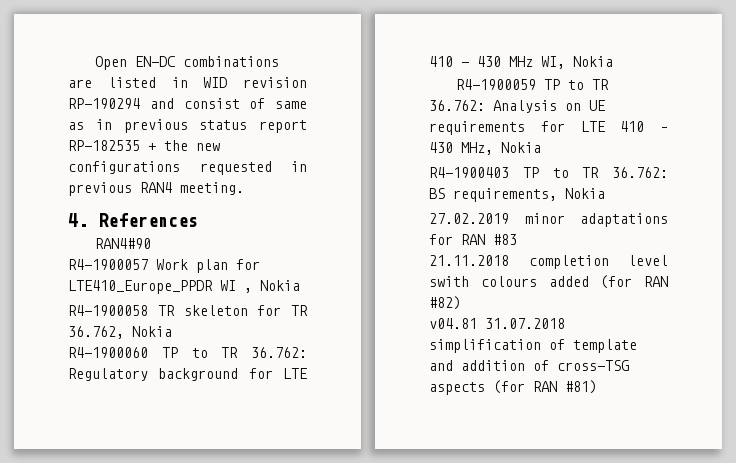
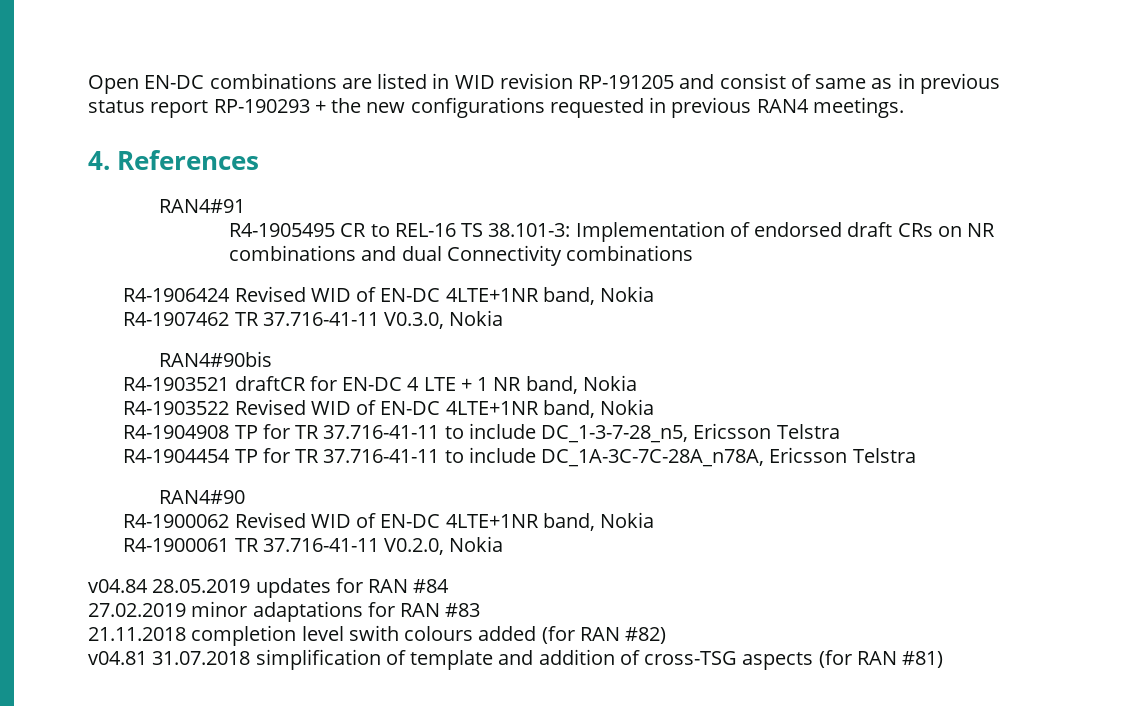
[68,98,140,109] RP-190294 -> [578,75,675,89] RP-191205
[68,140,140,151] RP-182535 -> [213,99,310,113] RP-190293
[180,182,244,195] meeting. -> [812,97,904,118] meetings.
[95,238,152,249] [68,259,260,273] [68,280,300,294] [68,305,308,316] [68,326,172,339] [68,347,307,358] [68,368,307,381] [429,56,613,69] [455,79,609,90] [429,100,605,113] [429,121,668,135] [429,142,541,155] [429,167,668,178] [429,188,605,202] RAN4#90 // R4-1900057 Work plan for LTE410_Europe_PPDR WI , Nokia // R4-1900058 TR skeleton for TR 36.762, Nokia // R4-1900060 TP to TR 36.762: Regulatory background for LTE 410 - 430 MHz WI, Nokia // R4-1900059 TP to TR 36.762: Analysis on UE requirements for LTE 410 – 430 MHz, Nokia // R4-1900403 TP to TR 36.762: BS requirements, Nokia -> [158,199,245,213] [229,221,996,242] [229,245,694,266] [123,286,655,305] [123,310,504,329] [158,351,272,367] [123,375,637,394] [123,399,655,418] [123,423,840,443] [123,447,916,467] [158,490,245,504] [123,512,655,531] [123,536,504,555] [88,578,450,598] RAN4#91 // R4-1905495 CR to REL-16 TS 38.101-3: Implementation of endorsed draft CRs on NR combinations and dual Connectivity combinations // R4-1906424 Revised WID of EN-DC 4LTE+1NR band, Nokia // R4-1907462 TR 37.716-41-11 V0.3.0, Nokia // RAN4#90bis // R4-1903521 draftCR for EN-DC 4 LTE + 1 NR band, Nokia // R4-1903522 Revised WID of EN-DC 4LTE+1NR band, Nokia // R4-1904908 TP for TR 37.716-41-11 to include DC_1-3-7-28_n5, Ericsson Telstra // R4-1904454 TP for TR 37.716-41-11 to include DC_1A-3C-7C-28A_n78A, Ericsson Telstra // RAN4#90 // R4-1900062 Revised WID of EN-DC 4LTE+1NR band, Nokia // R4-1900061 TR 37.716-41-11 V0.2.0, Nokia // v04.84 28.05.2019 updates for RAN #84

